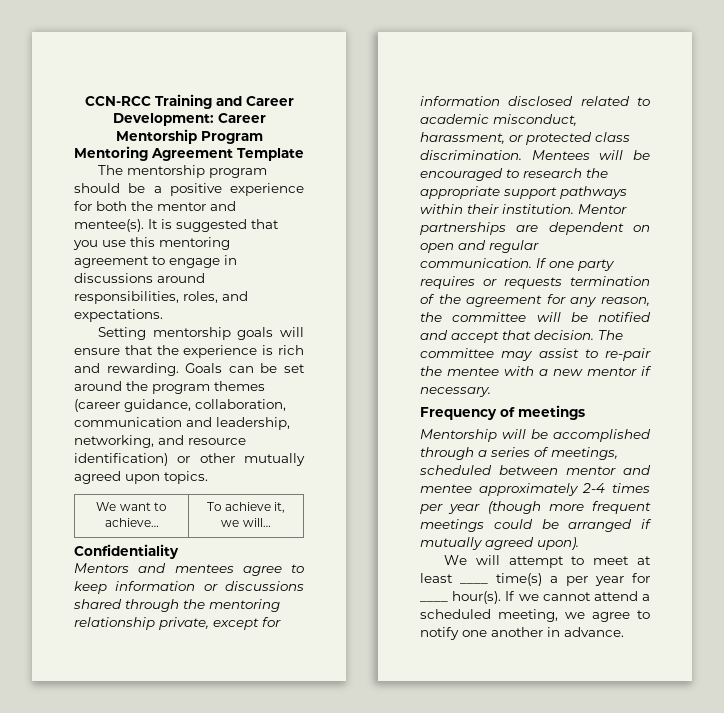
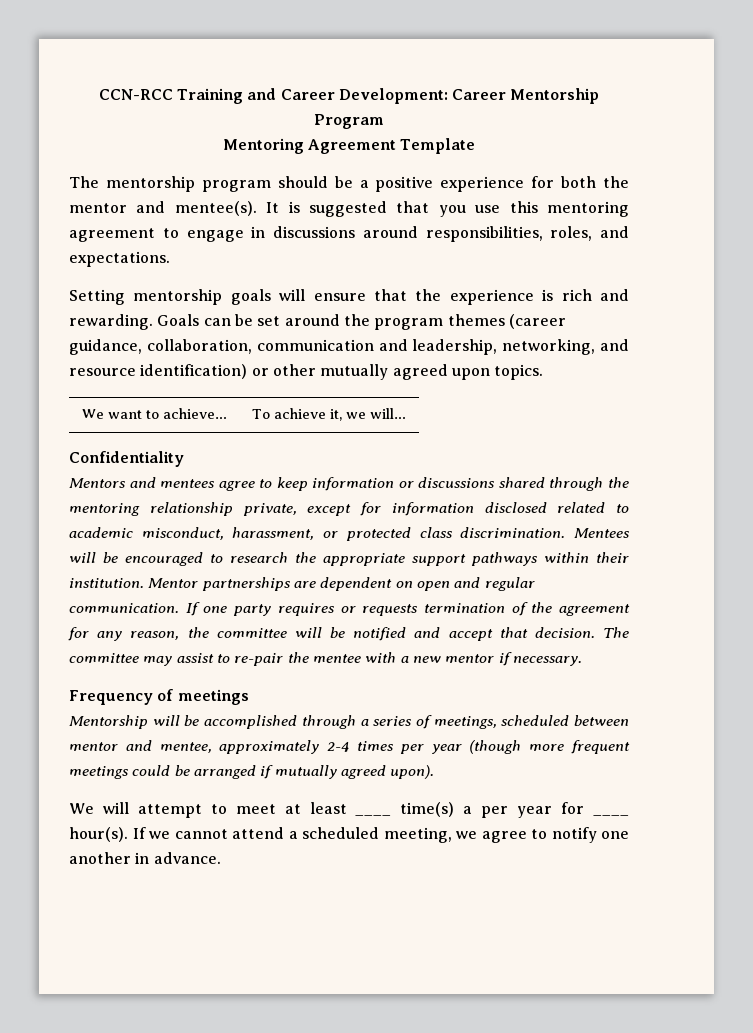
[420,484,472,493] mentee -> [159,742,212,753] mentee,

